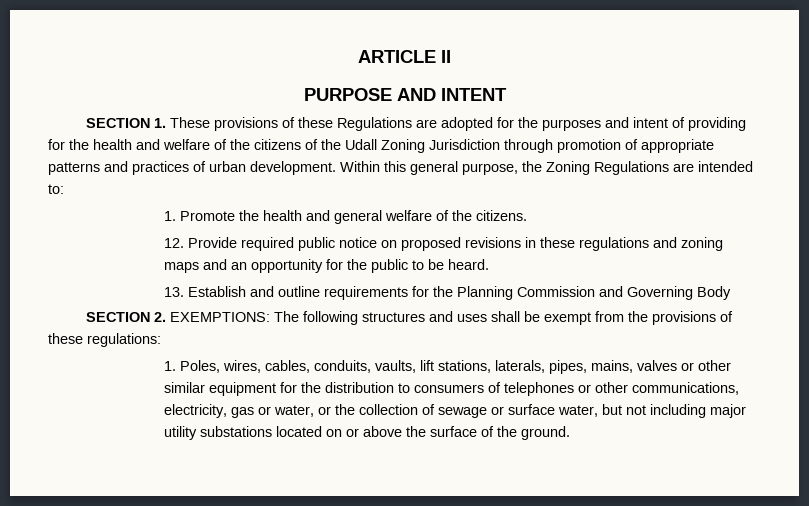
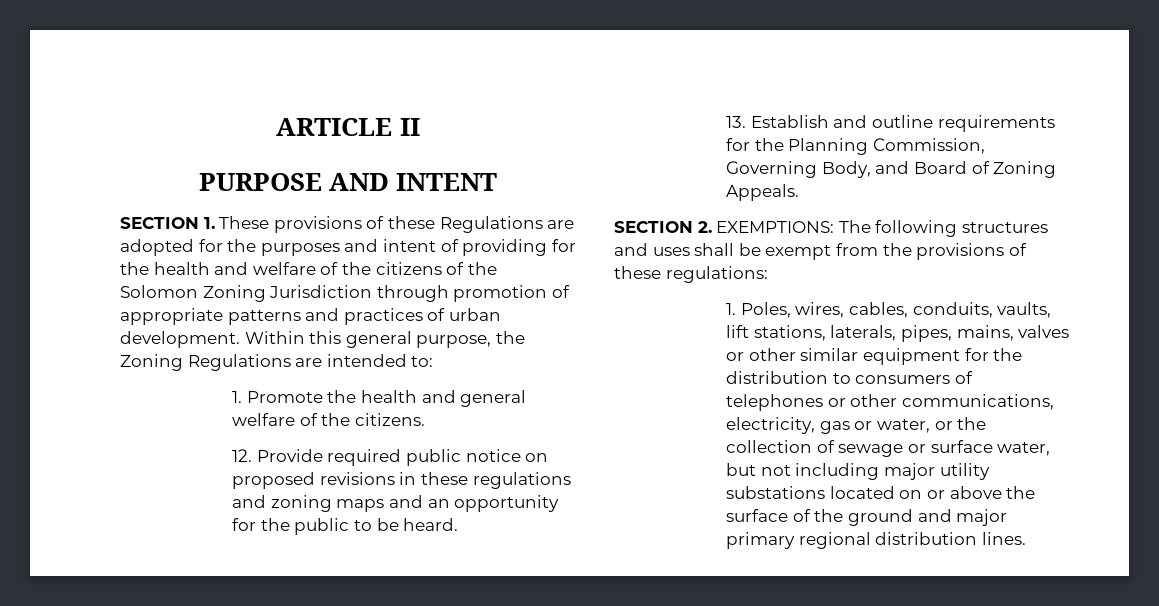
[345,139,377,150] Udall -> [120,285,198,298] Solomon
[516,286,731,300] Commission and Governing Body -> [872,138,985,154] [726,161,1057,178] [726,184,800,201] Commission, Governing Body, and Board of Zoning Appeals.
[520,426,570,440] ground. -> [847,509,1008,526] [726,532,1026,549] ground and major primary regional distribution lines.

